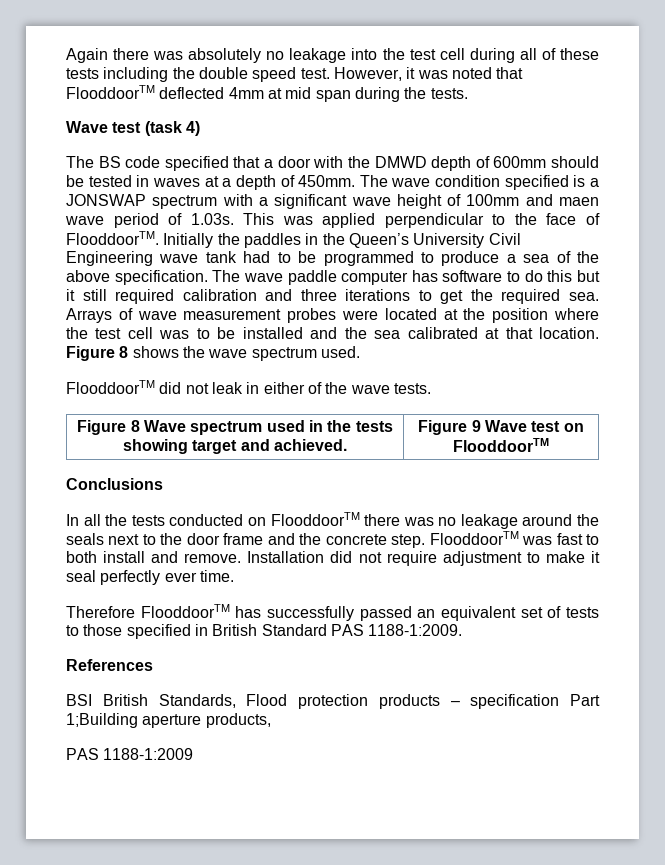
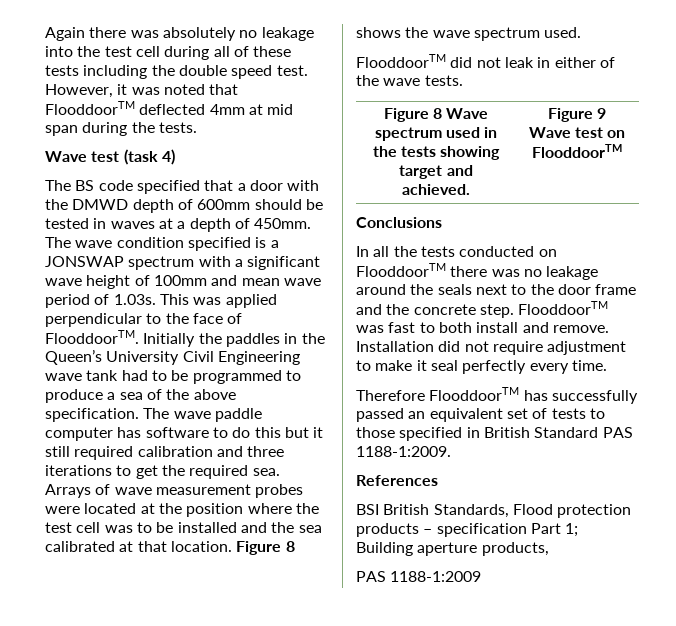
[559,197,599,206] maen -> [241,278,280,286] mean
[164,572,197,582] ever -> [529,363,569,374] every
[66,713,138,728] 1;Building -> [565,523,579,537] [356,542,413,556] 1; Building

